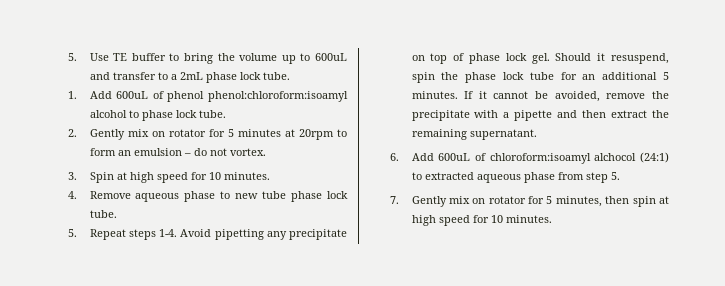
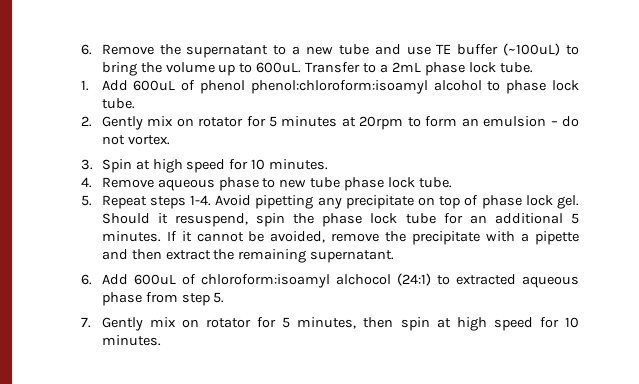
[68,53,109,61] 5. Use -> [80,44,431,58] 6. Remove the supernatant to a new tube and use
(166, 57) none -> [503,43,561,56] (~100uL)
[314,53,347,61] [89,72,156,80] 600uL and transfer -> [256,62,361,73] 600uL. Transfer

